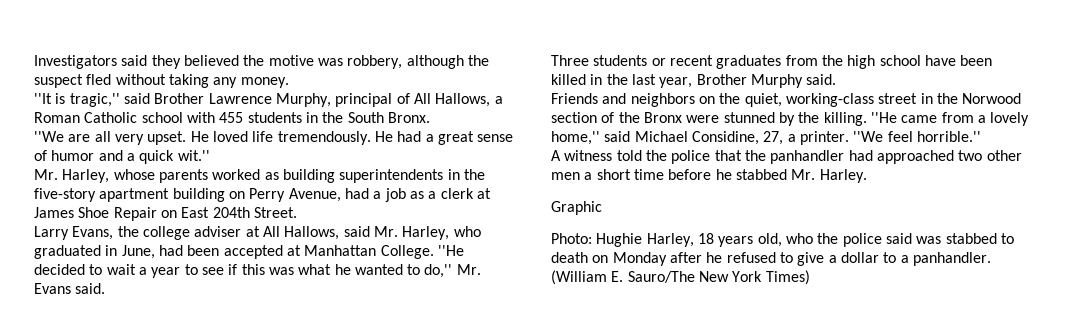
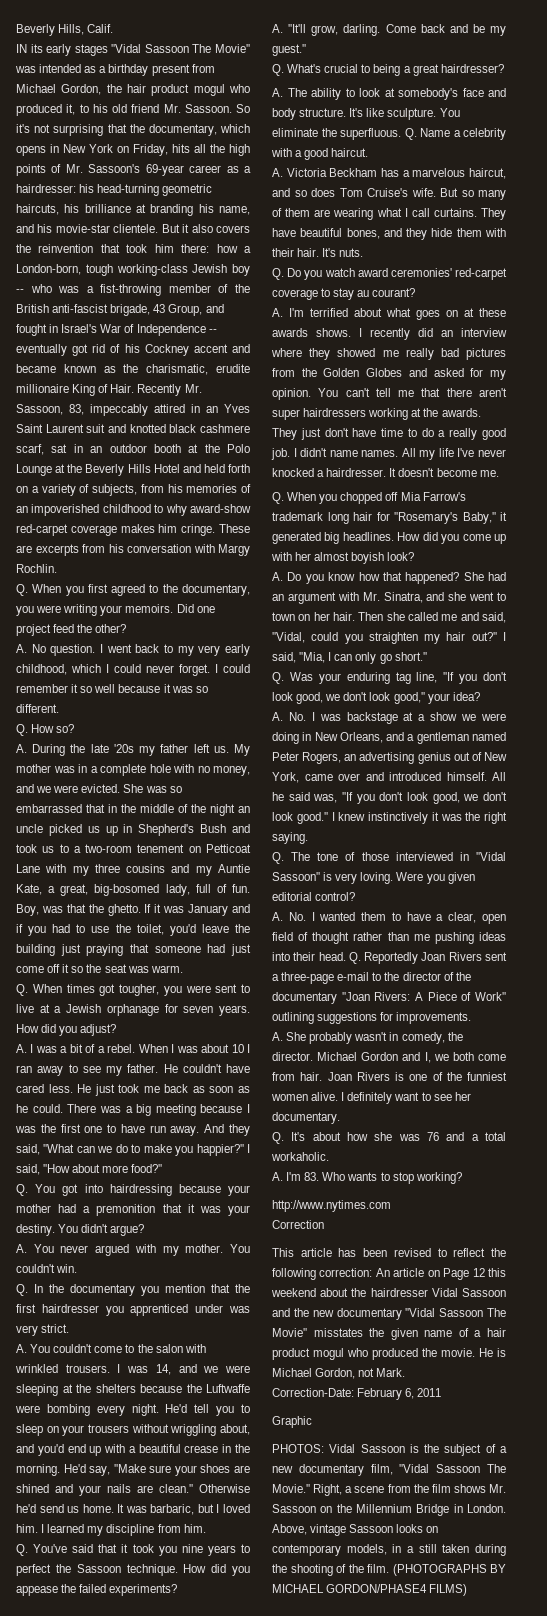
[34,55,489,69] [34,74,289,88] [34,93,503,107] [34,112,430,123] [34,131,514,145] [34,150,210,164] [34,169,485,183] [34,188,491,202] [34,207,297,221] [34,226,481,240] [34,245,464,259] [34,264,481,278] [34,283,106,294] [551,55,993,69] [551,74,837,88] [551,93,1022,107] [551,112,1030,126] [551,131,981,145] [551,150,1022,164] [551,169,867,183] [551,201,602,215] [551,233,1014,247] [551,252,991,266] [551,270,810,285] Investigators said they believed the motive was robbery, although the suspect fled without taking any money. // ''It is tragic,'' said Brother Lawrence Murphy, principal of All Hallows, a Roman Catholic school with 455 students in the South Bronx. // ''We are all very upset. He loved life tremendously. He had a great sense of humor and a quick wit.'' // Mr. Harley, whose parents worked as building superintendents in the five-story apartment building on Perry Avenue, had a job as a clerk at James Shoe Repair on East 204th Street. // Larry Evans, the college adviser at All Hallows, said Mr. Harley, who graduated in June, had been accepted at Manhattan College. ''He decided to wait a year to see if this was what he wanted to do,'' Mr. Evans said. // Three students or recent graduates from the high school have been killed in the last year, Brother Murphy said. // Friends and neighbors on the quiet, working-class street in the Norwood section of the Bronx were stunned by the killing. ''He came from a lovely home,'' said Michael Considine, 27, a printer. ''We feel horrible.'' // A witness told the police that the panhandler had approached two other men a short time before he stabbed Mr. Harley. // Graphic // Photo: Hughie Harley, 18 years old, who the police said was stabbed to death on Monday after he refused to give a dollar to a panhandler. (William E. Sauro/The New York Times) -> [16,24,114,36] [16,44,251,56] [15,64,215,76] [16,84,251,96] [16,104,250,116] [16,124,250,136] [16,144,250,156] [16,164,251,176] [16,184,213,196] [16,204,251,216] [16,224,250,233] [16,244,251,253] [16,264,250,276] [16,284,251,296] [16,304,224,316] [16,324,217,336] [16,344,250,356] [16,364,250,375] [16,384,202,396] [16,404,250,416] [16,424,250,433] [16,444,250,455] [16,464,250,476] [16,484,251,496] [16,504,252,516] [16,524,251,536] [16,544,250,556] [16,564,57,573] [16,584,250,596] [16,604,215,616] [16,624,127,636] [16,644,250,656] [16,664,250,676] [16,684,208,693] [16,704,59,713] [16,724,75,736] [16,744,251,756] [16,764,250,776] [16,784,182,793] [16,804,250,816] [16,824,251,836] [16,844,251,853] [16,864,250,876] [16,884,250,896] [16,904,250,916] [16,924,251,936] [16,944,251,956] [16,964,183,973] [16,984,250,996] [16,1004,250,1016] [16,1024,117,1036] [16,1044,250,1053] [16,1064,250,1076] [16,1084,250,1096] [16,1104,250,1116] [15,1124,250,1136] [16,1144,250,1156] [16,1164,163,1175] [16,1184,250,1196] [16,1204,250,1216] [16,1224,145,1236] [16,1244,250,1256] [16,1264,78,1273] [16,1284,250,1296] [16,1304,250,1316] [16,1324,70,1336] [16,1344,206,1353] [15,1364,251,1375] [16,1384,250,1396] [15,1404,251,1416] [16,1424,250,1436] [16,1444,250,1456] [16,1464,251,1476] [16,1484,250,1496] [16,1504,250,1515] [16,1524,206,1536] [16,1544,251,1556] [16,1564,251,1576] [16,1584,178,1596] [272,24,506,36] [272,44,306,56] [272,64,504,76] [272,88,506,100] [272,108,460,120] [272,128,506,140] [271,148,369,160] [272,168,506,179] [272,188,506,200] [272,208,506,220] [272,228,506,240] [272,248,364,257] [272,268,507,280] [272,288,416,300] [272,308,506,320] [272,328,507,340] [271,348,506,360] [272,368,506,380] [272,388,507,400] [272,408,481,420] [272,428,506,440] [271,448,506,460] [272,468,499,477] [272,492,466,504] [272,512,507,524] [272,532,506,544] [271,552,415,564] [272,572,506,584] [272,592,506,604] [272,612,506,623] [272,632,506,644] [272,652,427,664] [272,672,507,684] [272,692,480,704] [272,712,506,724] [272,732,506,744] [272,752,507,764] [272,772,506,783] [272,792,507,804] [272,812,507,824] [272,832,308,844] [272,852,506,864] [272,872,475,884] [272,892,356,901] [272,912,506,924] [272,932,506,944] [272,952,507,964] [272,972,471,984] [272,992,506,1004] [272,1012,472,1024] [272,1032,463,1044] [272,1052,506,1063] [272,1072,507,1081] [271,1092,471,1104] [272,1112,340,1124] [272,1132,506,1144] [271,1152,329,1161] [272,1172,462,1184] [272,1200,391,1212] [272,1220,324,1229] [272,1248,506,1257] [272,1268,506,1280] [271,1288,506,1297] [272,1308,506,1320] [272,1328,506,1340] [272,1348,506,1360] [272,1368,406,1379] [272,1388,442,1400] [272,1416,312,1428] [272,1444,507,1456] [272,1464,506,1476] [272,1484,506,1496] [272,1504,506,1516] [272,1524,439,1536] [272,1544,506,1556] [272,1564,506,1576] [272,1584,468,1596] Beverly Hills, Calif. // IN its early stages ''Vidal Sassoon The Movie'' was intended as a birthday present from Michael Gordon, the hair product mogul who produced it, to his old friend Mr. Sassoon. So it's not surprising that the documentary, which opens in New York on Friday, hits all the high points of Mr. Sassoon's 69-year career as a hairdresser: his head-turning geometric haircuts, his brilliance at branding his name, and his movie-star clientele. But it also covers the reinvention that took him there: how a London-born, tough working-class Jewish boy -- who was a fist-throwing member of the British anti-fascist brigade, 43 Group, and fought in Israel's War of Independence -- eventually got rid of his Cockney accent and became known as the charismatic, erudite millionaire King of Hair. Recently Mr. Sassoon, 83, impeccably attired in an Yves Saint Laurent suit and knotted black cashmere scarf, sat in an outdoor booth at the Polo Lounge at the Beverly Hills Hotel and held forth on a variety of subjects, from his memories of an impoverished childhood to why award-show red-carpet coverage makes him cringe. These are excerpts from his conversation with Margy Rochlin. // Q. When you first agreed to the documentary, you were writing your memoirs. Did one project feed the other? // A. No question. I went back to my very early childhood, which I could never forget. I could remember it so well because it was so different. // Q. How so? // A. During the late '20s my father left us. My mother was in a complete hole with no money, and we were evicted. She was so embarrassed that in the middle of the night an uncle picked us up in Shepherd's Bush and took us to a two-room tenement on Petticoat Lane with my three cousins and my Auntie Kate, a great, big-bosomed lady, full of fun. Boy, was that the ghetto. If it was January and if you had to use the toilet, you'd leave the building just praying that someone had just come off it so the seat was warm. // Q. When times got tougher, you were sent to live at a Jewish orphanage for seven years. How did you adjust? // A. I was a bit of a rebel. When I was about 10 I ran away to see my father. He couldn't have cared less. He just took me back as soon as he could. There was a big meeting because I was the first one to have run away. And they said, ''What can we do to make you happier?'' I said, ''How about more food?'' // Q. You got into hairdressing because your mother had a premonition that it was your destiny. You didn't argue? // A. You never argued with my mother. You couldn't win. // Q. In the documentary you mention that the first hairdresser you apprenticed under was very strict. // A. You couldn't come to the salon with wrinkled trousers. I was 14, and we were sleeping at the shelters because the Luftwaffe were bombing every night. He'd tell you to sleep on your trousers without wriggling about, and you'd end up with a beautiful crease in the morning. He'd say, ''Make sure your shoes are shined and your nails are clean.'' Otherwise he'd send us home. It was barbaric, but I loved him. I learned my discipline from him. // Q. You've said that it took you nine years to perfect the Sassoon technique. How did you appease the failed experiments? // A. ''It'll grow, darling. Come back and be my guest.'' // Q. What's crucial to being a great hairdresser? // A. The ability to look at somebody's face and body structure. It's like sculpture. You eliminate the superfluous. Q. Name a celebrity with a good haircut. // A. Victoria Beckham has a marvelous haircut, and so does Tom Cruise's wife. But so many of them are wearing what I call curtains. They have beautiful bones, and they hide them with their hair. It's nuts. // Q. Do you watch award ceremonies' red-carpet coverage to stay au courant? // A. I'm terrified about what goes on at these awards shows. I recently did an interview where they showed me really bad pictures from the Golden Globes and asked for my opinion. You can't tell me that there aren't super hairdressers working at the awards. They just don't have time to do a really good job. I didn't name names. All my life I've never knocked a hairdresser. It doesn't become me. // Q. When you chopped off Mia Farrow's trademark long hair for ''Rosemary's Baby,'' it generated big headlines. How did you come up with her almost boyish look? // A. Do you know how that happened? She had an argument with Mr. Sinatra, and she went to town on her hair. Then she called me and said, ''Vidal, could you straighten my hair out?'' I said, ''Mia, I can only go short.'' // Q. Was your enduring tag line, ''If you don't look good, we don't look good,'' your idea? // A. No. I was backstage at a show we were doing in New Orleans, and a gentleman named Peter Rogers, an advertising genius out of New York, came over and introduced himself. All he said was, ''If you don't look good, we don't look good.'' I knew instinctively it was the right saying. // Q. The tone of those interviewed in ''Vidal Sassoon'' is very loving. Were you given editorial control? // A. No. I wanted them to have a clear, open field of thought rather than me pushing ideas into their head. Q. Reportedly Joan Rivers sent a three-page e-mail to the director of the documentary ''Joan Rivers: A Piece of Work'' outlining suggestions for improvements. // A. She probably wasn't in comedy, the director. Michael Gordon and I, we both come from hair. Joan Rivers is one of the funniest women alive. I definitely want to see her documentary. // Q. It's about how she was 76 and a total workaholic. // A. I'm 83. Who wants to stop working? // http://www.nytimes.com // Correction // This article has been revised to reflect the following correction: An article on Page 12 this weekend about the hairdresser Vidal Sassoon and the new documentary ''Vidal Sassoon The Movie'' misstates the given name of a hair product mogul who produced the movie. He is Michael Gordon, not Mark. // Correction-Date: February 6, 2011 // Graphic // PHOTOS: Vidal Sassoon is the subject of a new documentary film, ''Vidal Sassoon The Movie.'' Right, a scene from the film shows Mr. Sassoon on the Millennium Bridge in London. Above, vintage Sassoon looks on contemporary models, in a still taken during the shooting of the film. (PHOTOGRAPHS BY MICHAEL GORDON/PHASE4 FILMS)

